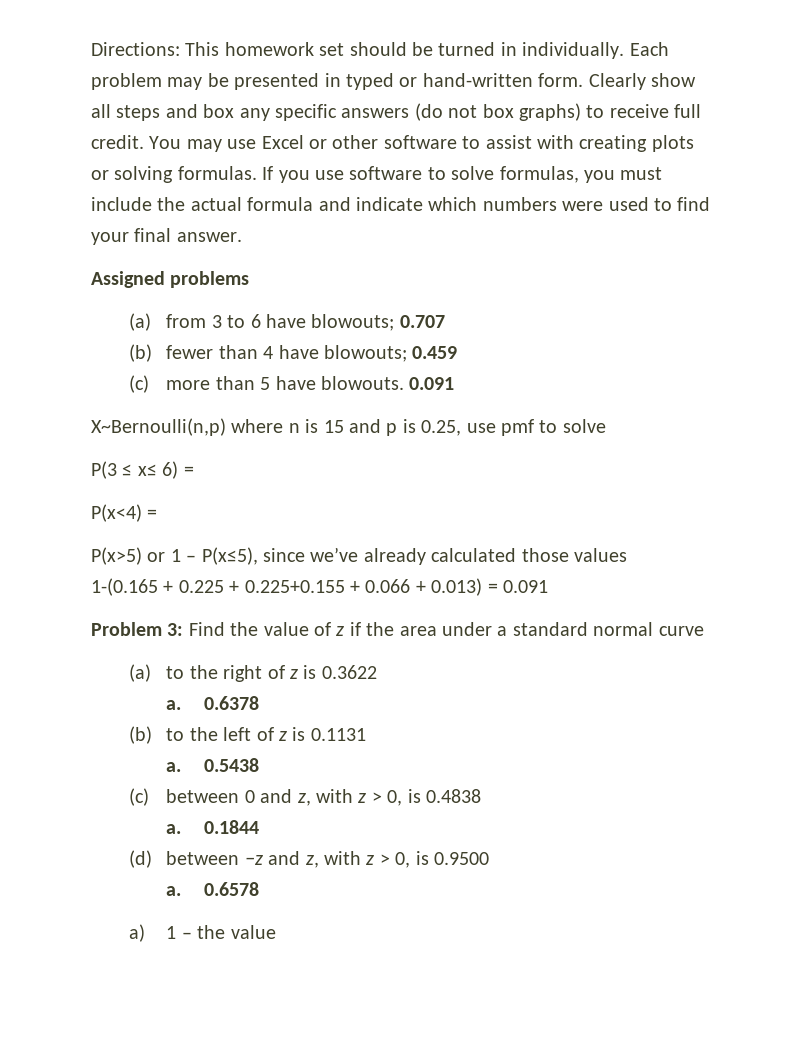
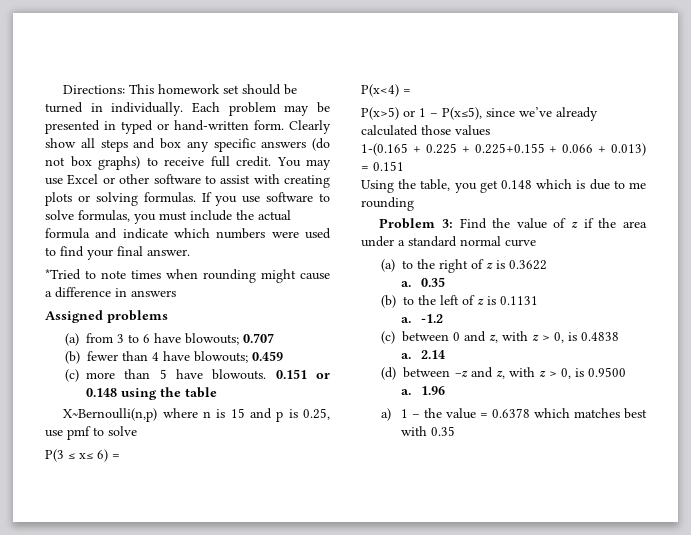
(242, 237) none -> [45,269,330,283] [45,287,176,298] // *Tried to note times when rounding might cause a difference in answers
[409,377,455,390] 0.091 -> [275,369,330,379] [85,387,217,400] 0.151 or 0.148 using the table
[502,580,548,593] 0.091 -> [373,161,404,171] [361,179,646,193] [361,197,414,211] 0.151 // Using the table, you get 0.148 which is due to me rounding
[203,696,259,710] 0.6378 -> [420,277,445,287] 0.35
[203,758,259,772] 0.5438 -> [420,314,443,323] -1.2
[203,820,259,834] 0.1844 -> [420,350,445,359] 2.14
[203,882,259,896] 0.6578 -> [420,386,445,395] 1.96
(276, 932) none -> [479,408,647,419] [400,426,455,436] = 0.6378 which matches best with 0.35

